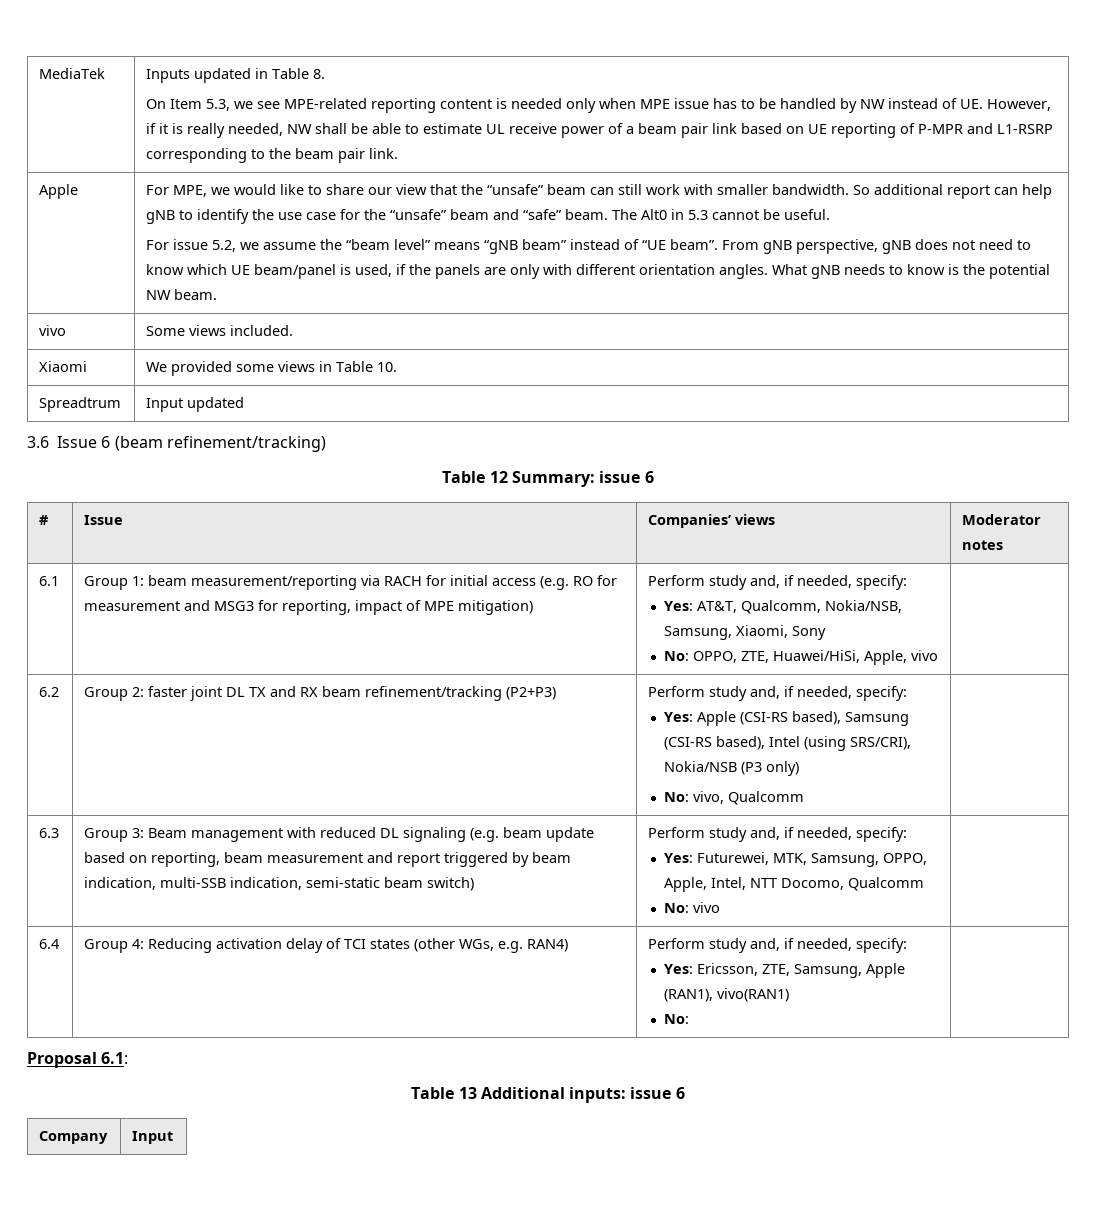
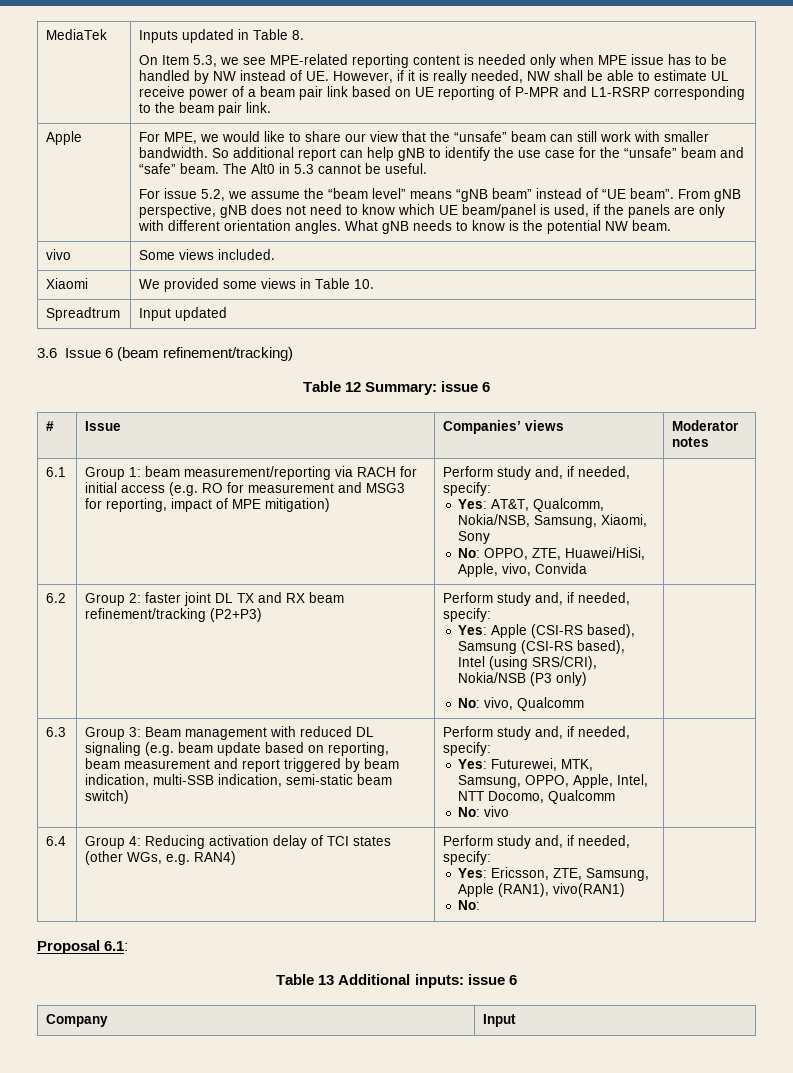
[911,650,939,661] vivo -> [501,563,587,576] vivo, Convida

